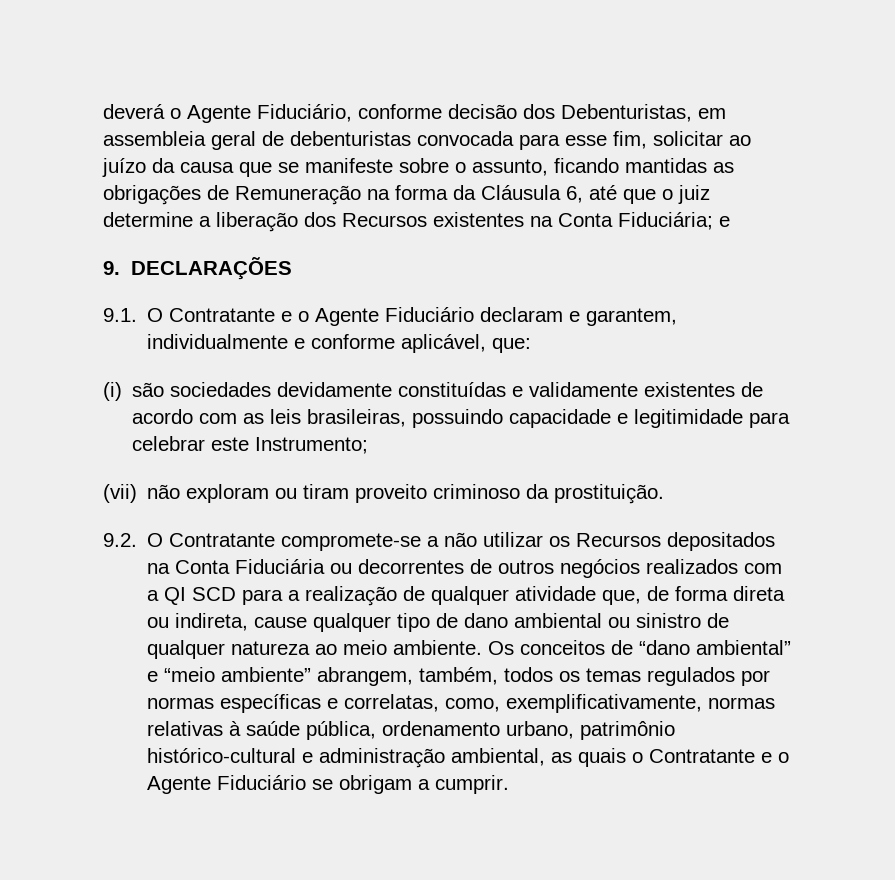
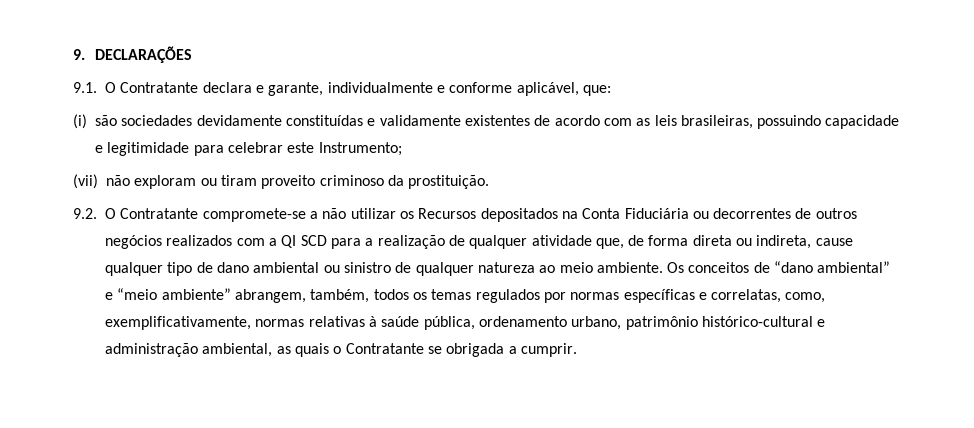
[103,104,726,123] [103,131,751,150] [102,158,734,177] [103,185,710,205] [103,212,730,232] deverá o Agente Fiduciário, conforme decisão dos Debenturistas, em assembleia geral de debenturistas convocada para esse fim, solicitar ao juízo da causa que se manifeste sobre o assunto, ficando mantidas as obrigações de Remuneração na forma da Cláusula 6, até que o juiz determine a liberação dos Recursos existentes na Conta Fiduciária; e // -> (73, 54) none
[281,307,678,326] e o Agente Fiduciário declaram e garantem, -> [202,82,324,96] declara e garante,
[761,752,790,763] [147,775,413,794] e o Agente Fiduciário se obrigam -> [427,343,505,357] se obrigada

